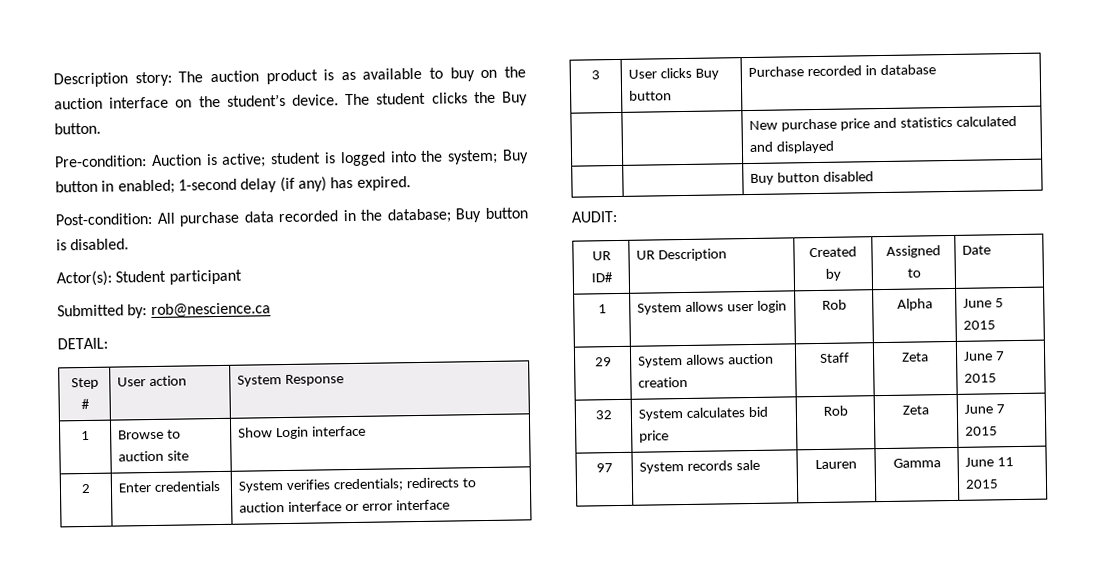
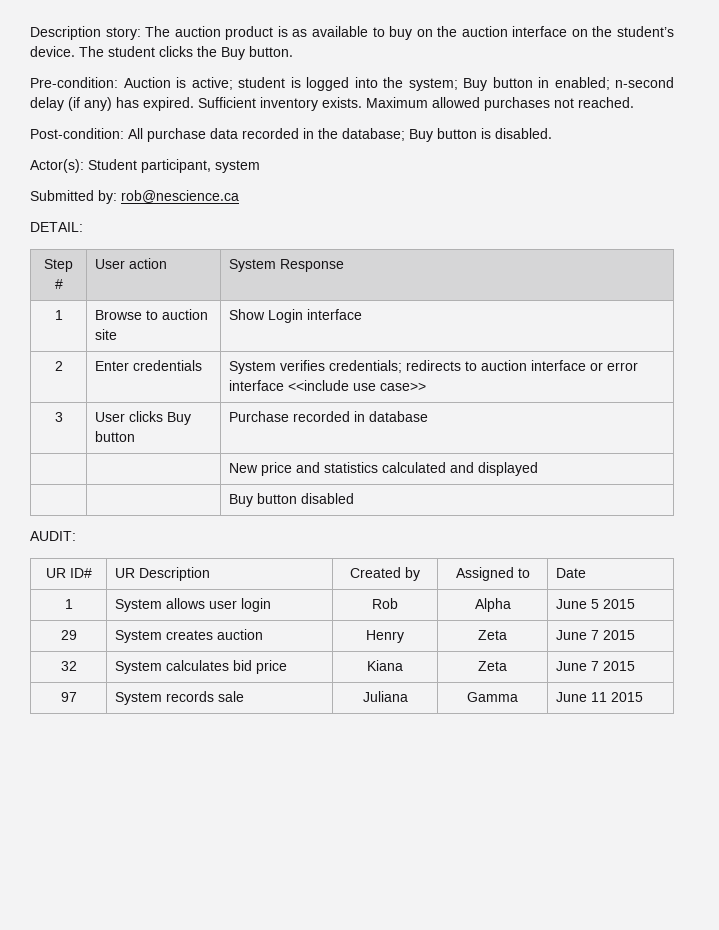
[177,178,237,191] 1-second -> [615,77,674,88] n-second
(411, 183) none -> [198,97,634,111] Sufficient inventory exists. Maximum allowed purchases not reached.
[168,269,242,285] participant -> [141,159,260,173] participant, system
(451, 505) none -> [287,380,426,391] <<include use case>>
[781,118,838,132] purchase -> (258, 468) none
[686,353,775,365] [638,376,689,388] [820,352,850,363] allows auction creation | Staff -> [165,629,263,640] [366,630,404,643] creates auction | Henry
[822,405,848,416] Rob -> [367,660,403,671] Kiana
[815,459,857,470] Lauren -> [362,691,408,702] Juliana

